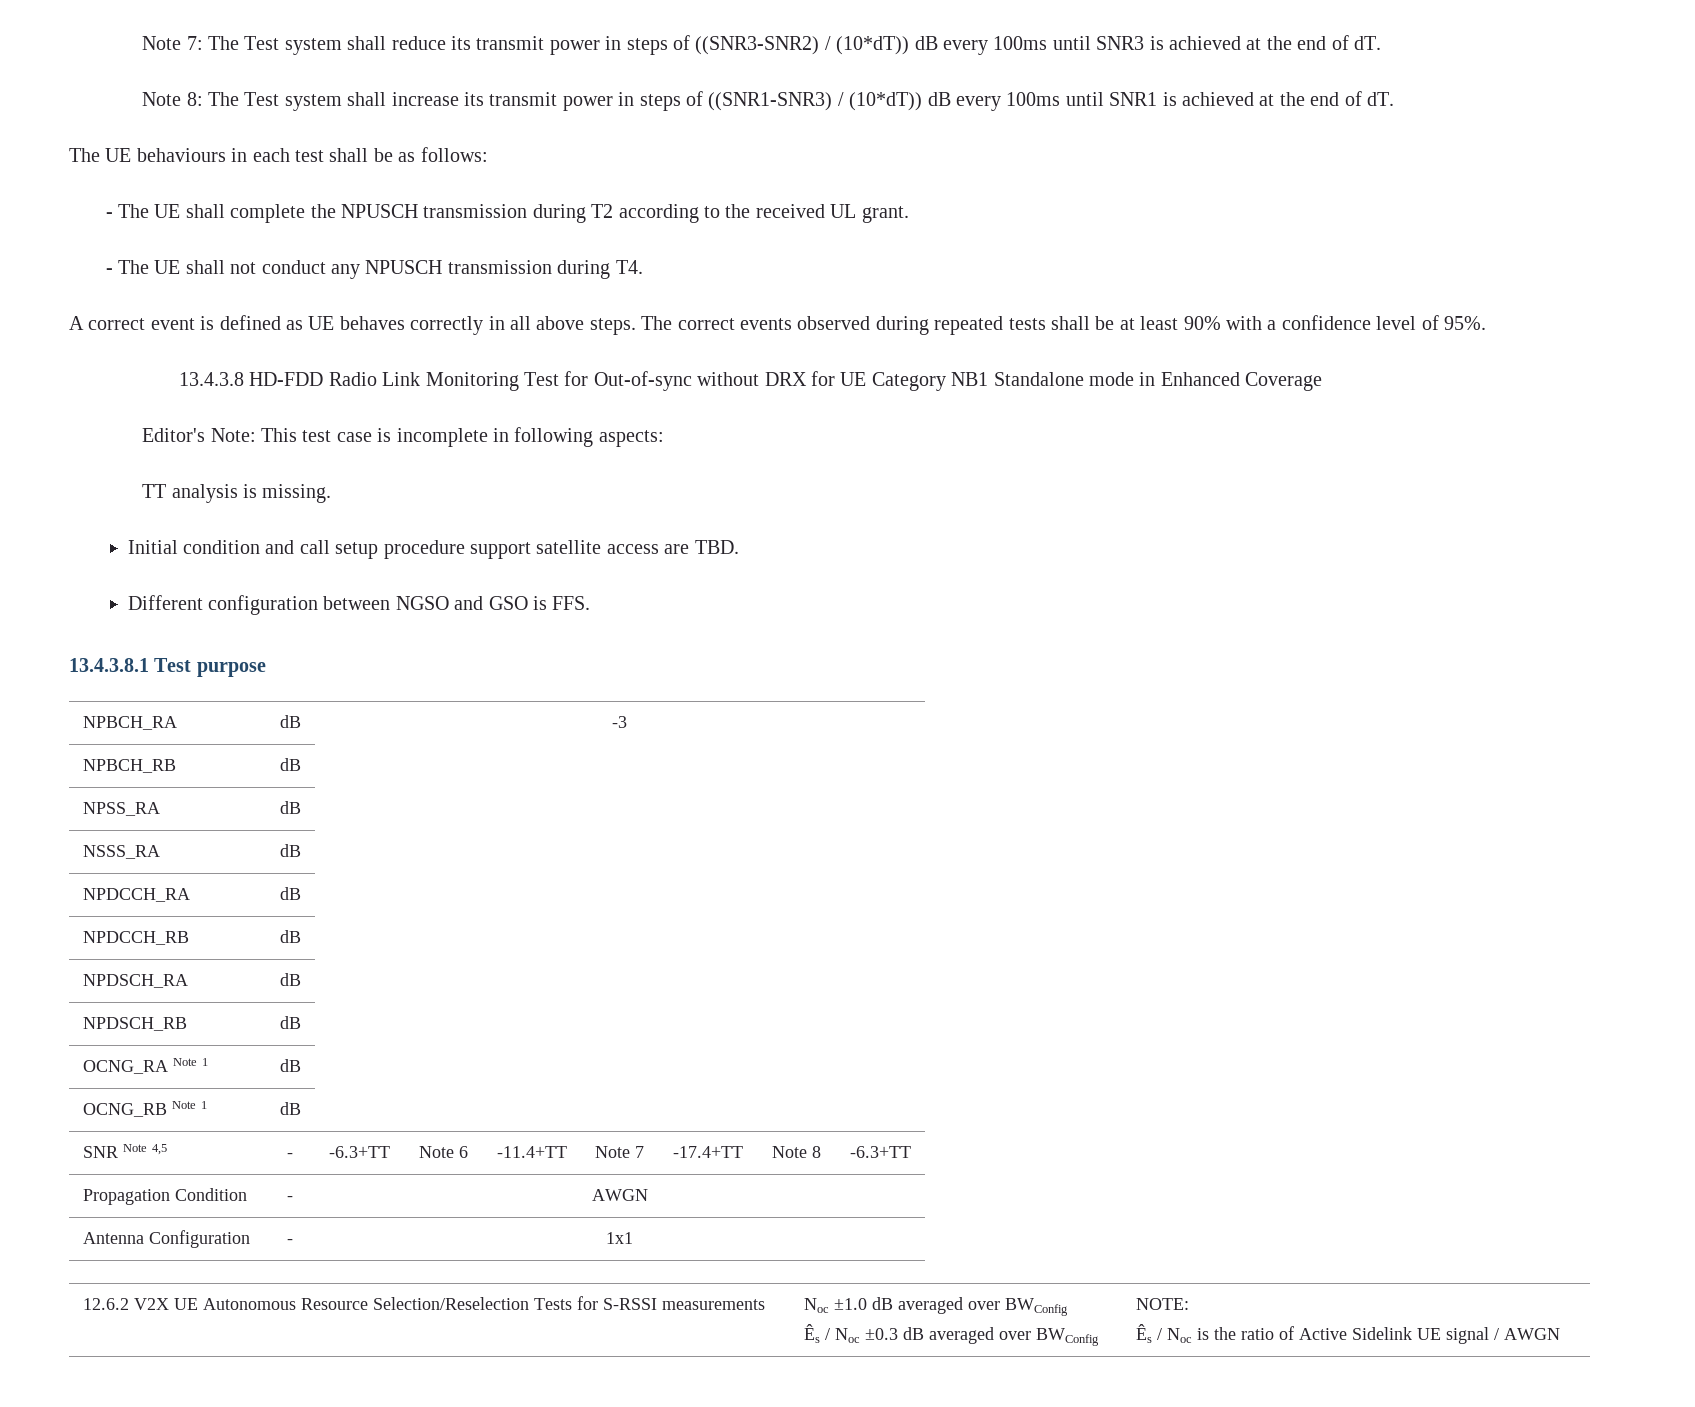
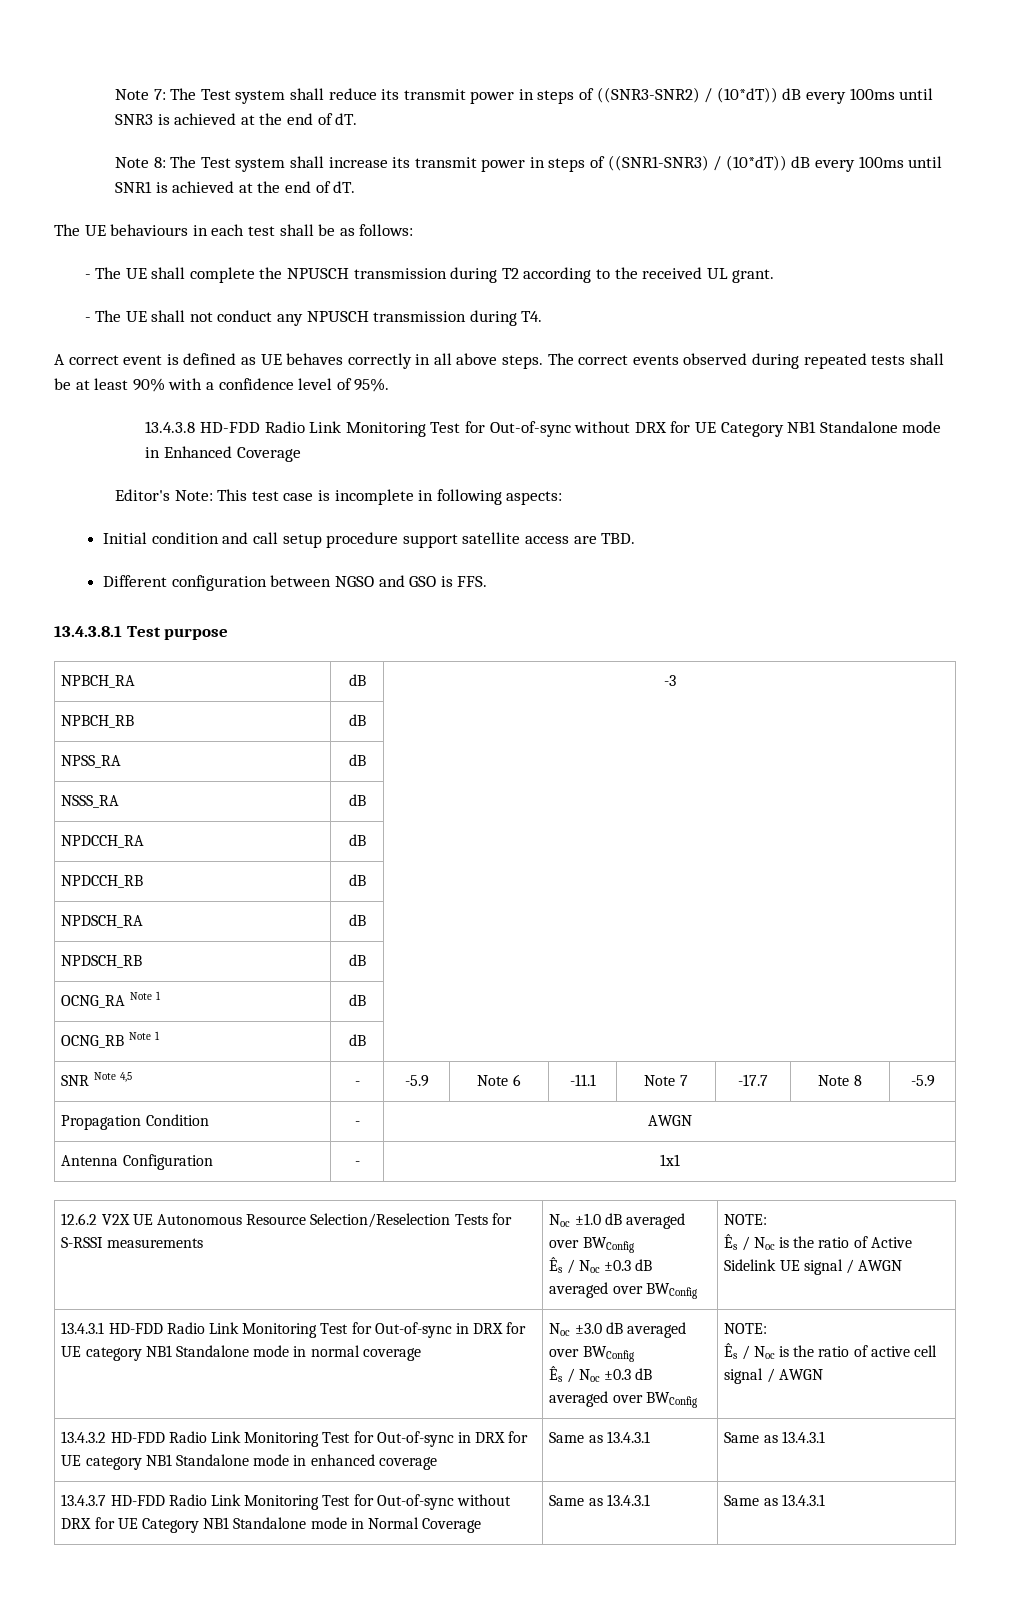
[142,484,332,503] // TT analysis is missing. -> (563, 498) none
[328,1146,390,1158] -6.3+TT -> [404,1075,429,1087] -5.9
[496,1146,567,1158] -11.4+TT -> [569,1074,596,1086] -11.1
[672,1146,743,1158] -17.4+TT -> [738,1074,768,1086] -17.7
[849,1146,911,1158] -6.3+TT -> [910,1075,935,1087] -5.9
(1560, 1334) none -> [61,1322,527,1338] [61,1345,421,1361] [549,1322,686,1338] [549,1346,634,1362] [549,1366,653,1383] [549,1391,697,1408] [724,1323,768,1334] [724,1343,937,1360] [724,1368,823,1384] [61,1431,529,1447] [61,1454,437,1470] [549,1431,650,1443] [724,1431,825,1443] [61,1494,511,1510] [61,1517,482,1533] [549,1494,650,1506] [724,1494,825,1506] // 13.4.3.1 HD-FDD Radio Link Monitoring Test for Out-of-sync in DRX for UE category NB1 Standalone mode in normal coverage | Noc ±3.0 dB averaged over BWConfig // Ês / Noc ±0.3 dB averaged over BWConfig | NOTE: // Ês / Noc is the ratio of active cell signal / AWGN // 13.4.3.2 HD-FDD Radio Link Monitoring Test for Out-of-sync in DRX for UE category NB1 Standalone mode in enhanced coverage | Same as 13.4.3.1 | Same as 13.4.3.1 // 13.4.3.7 HD-FDD Radio Link Monitoring Test for Out-of-sync without DRX for UE Category NB1 Standalone mode in Normal Coverage | Same as 13.4.3.1 | Same as 13.4.3.1

